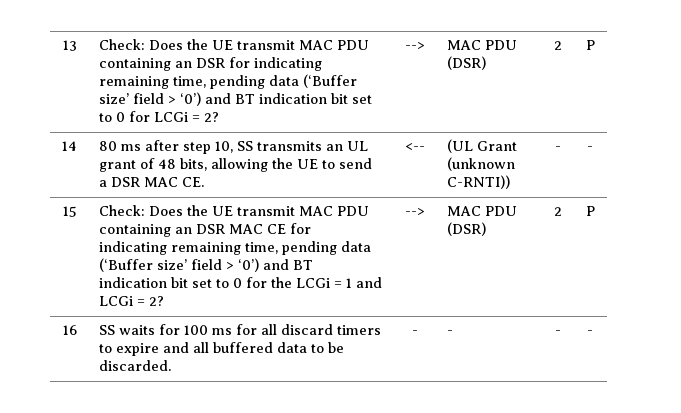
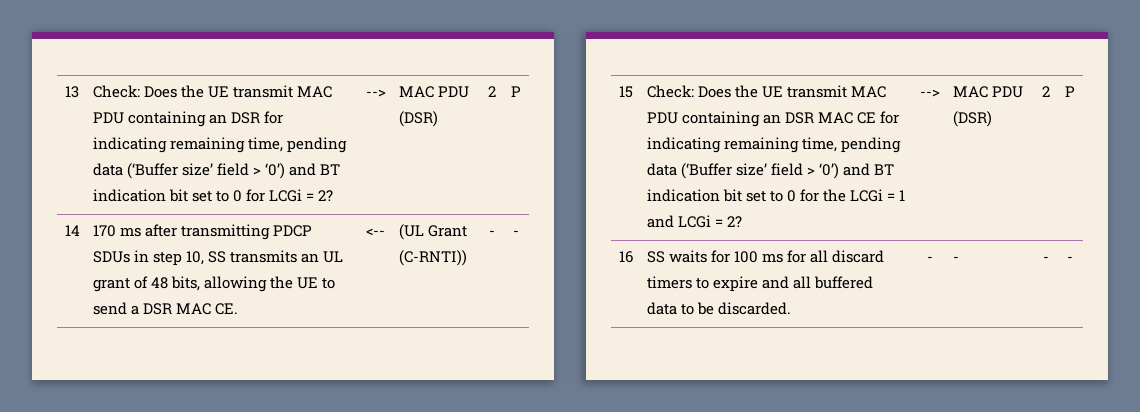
[99,141,118,151] 80 -> [92,225,116,237] 170
(180, 145) none -> [181,224,313,240] [92,250,149,263] transmitting PDCP SDUs in
[447,157,516,171] [447,175,511,189] (unknown C-RNTI)) -> [398,250,467,266] (C-RNTI))

